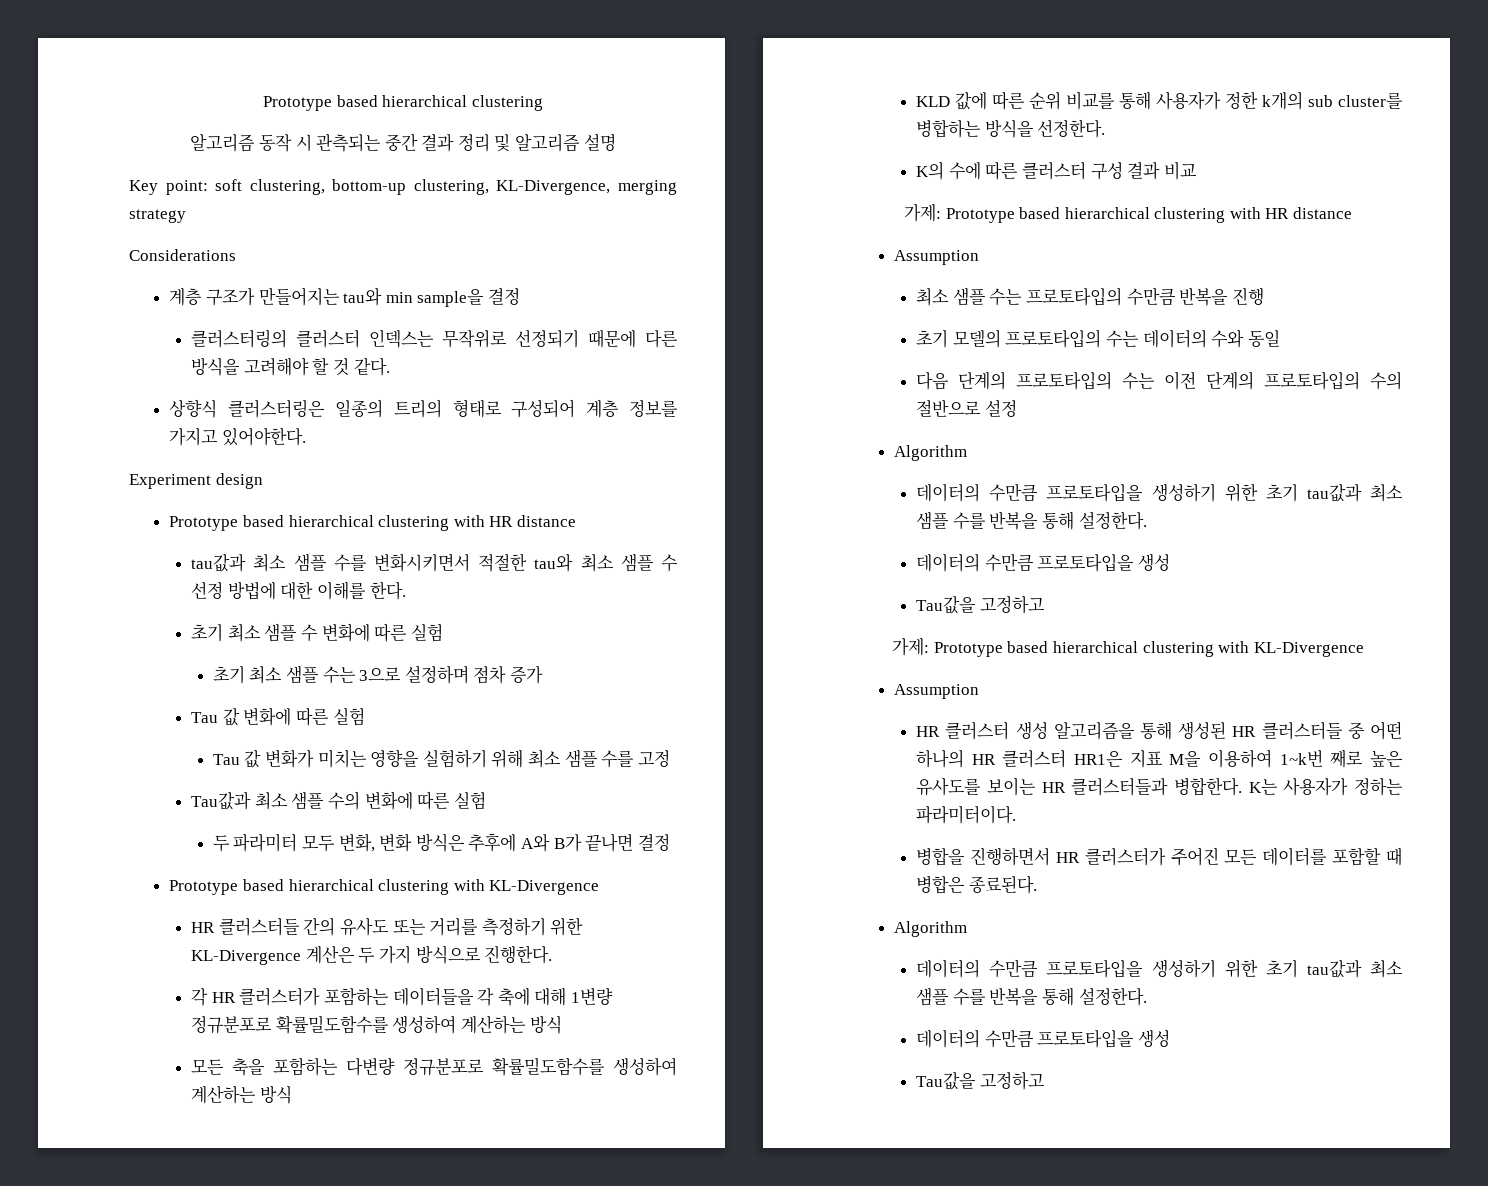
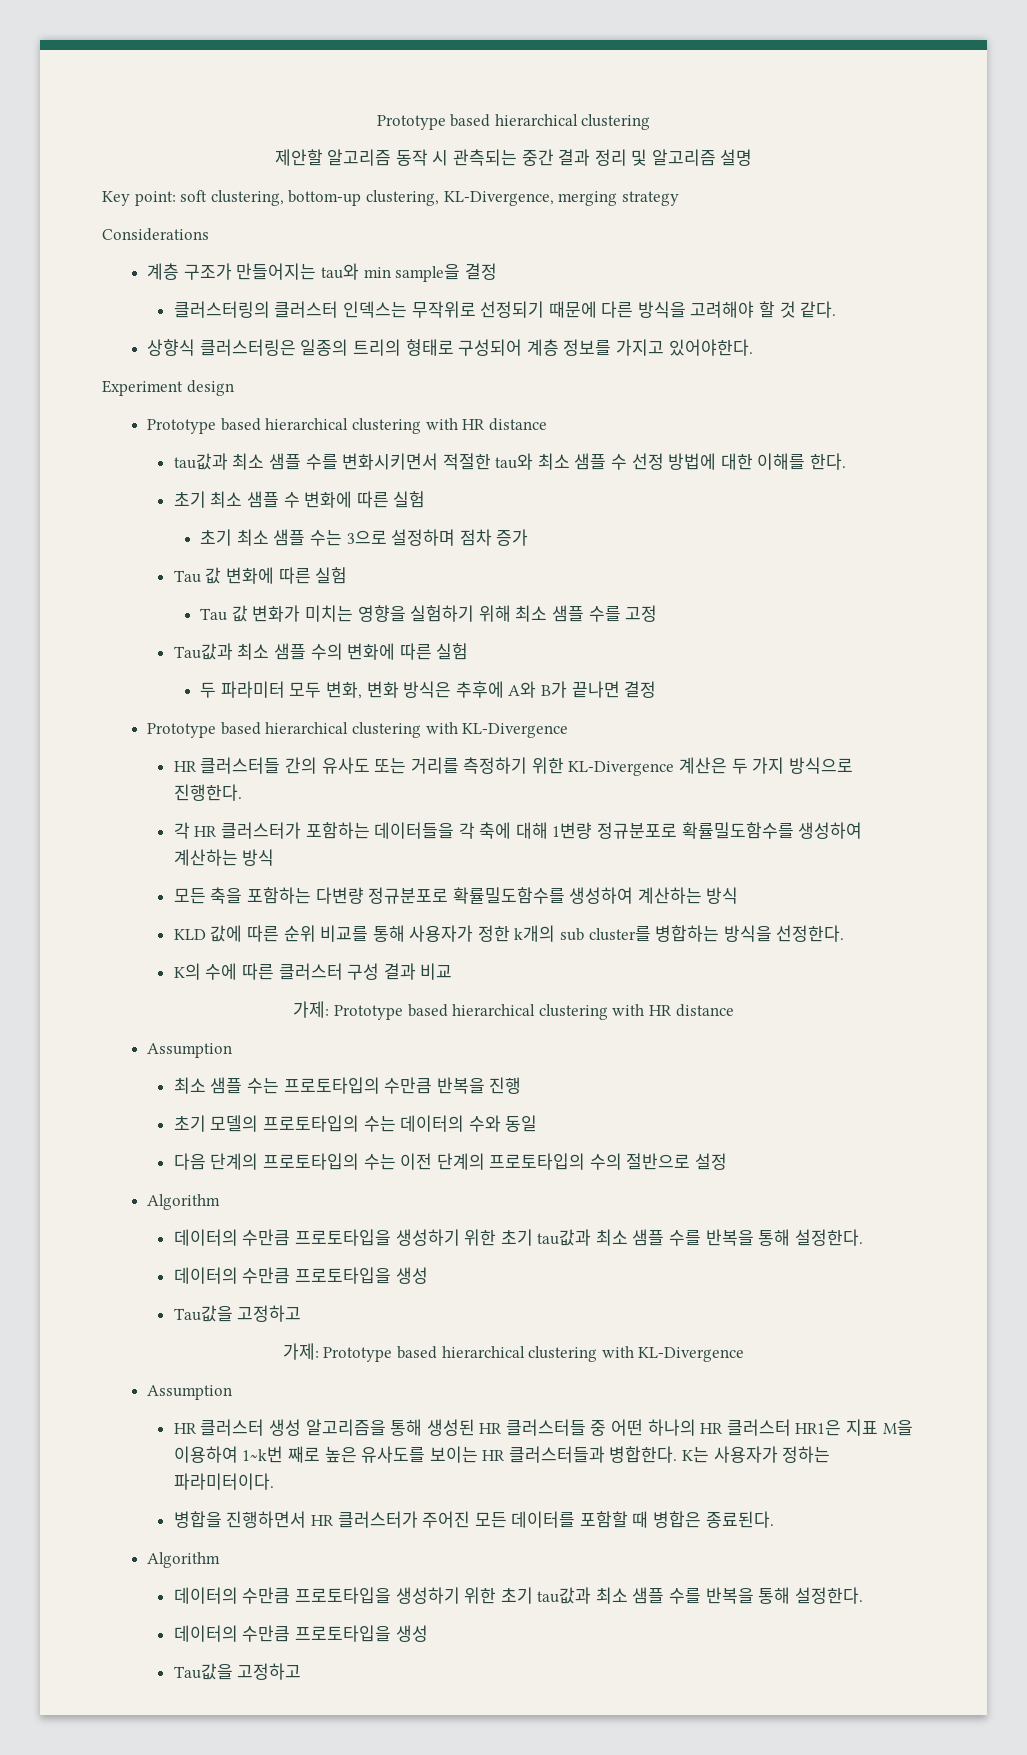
(543, 103) none -> [274,149,323,166] 제안할

